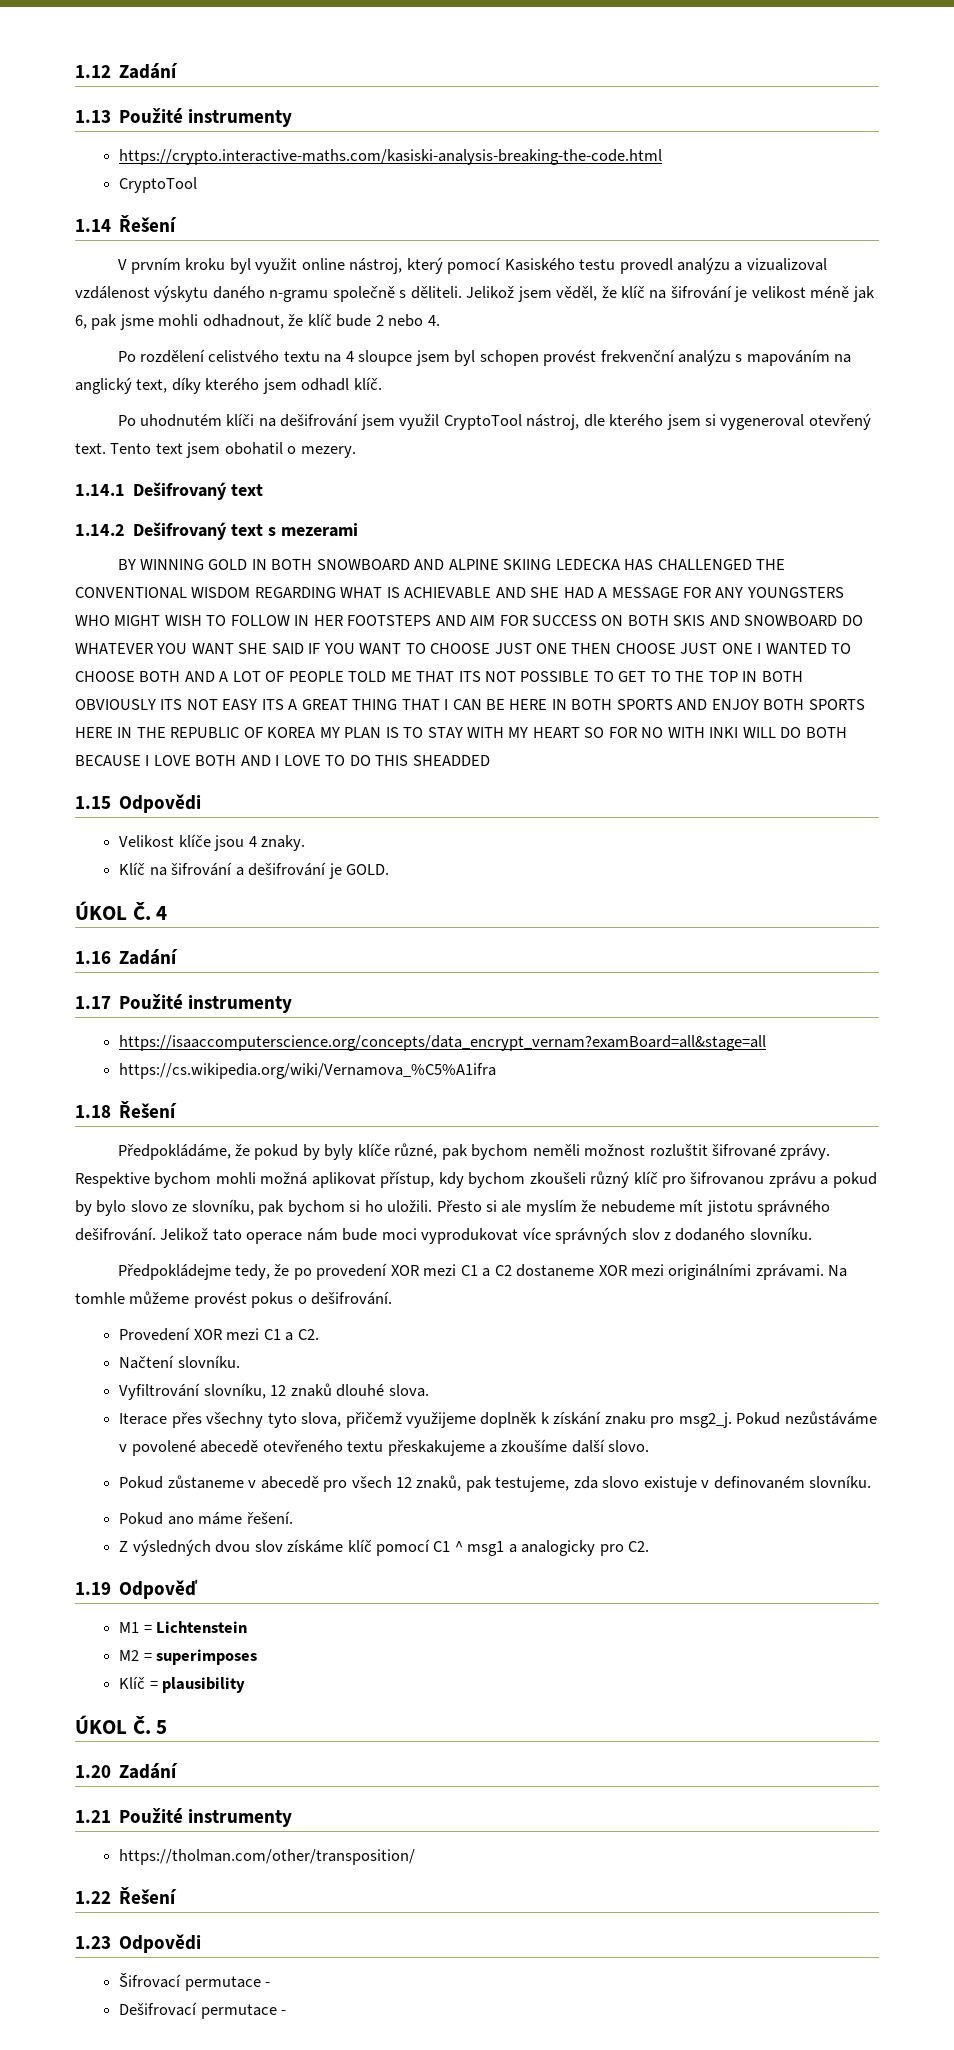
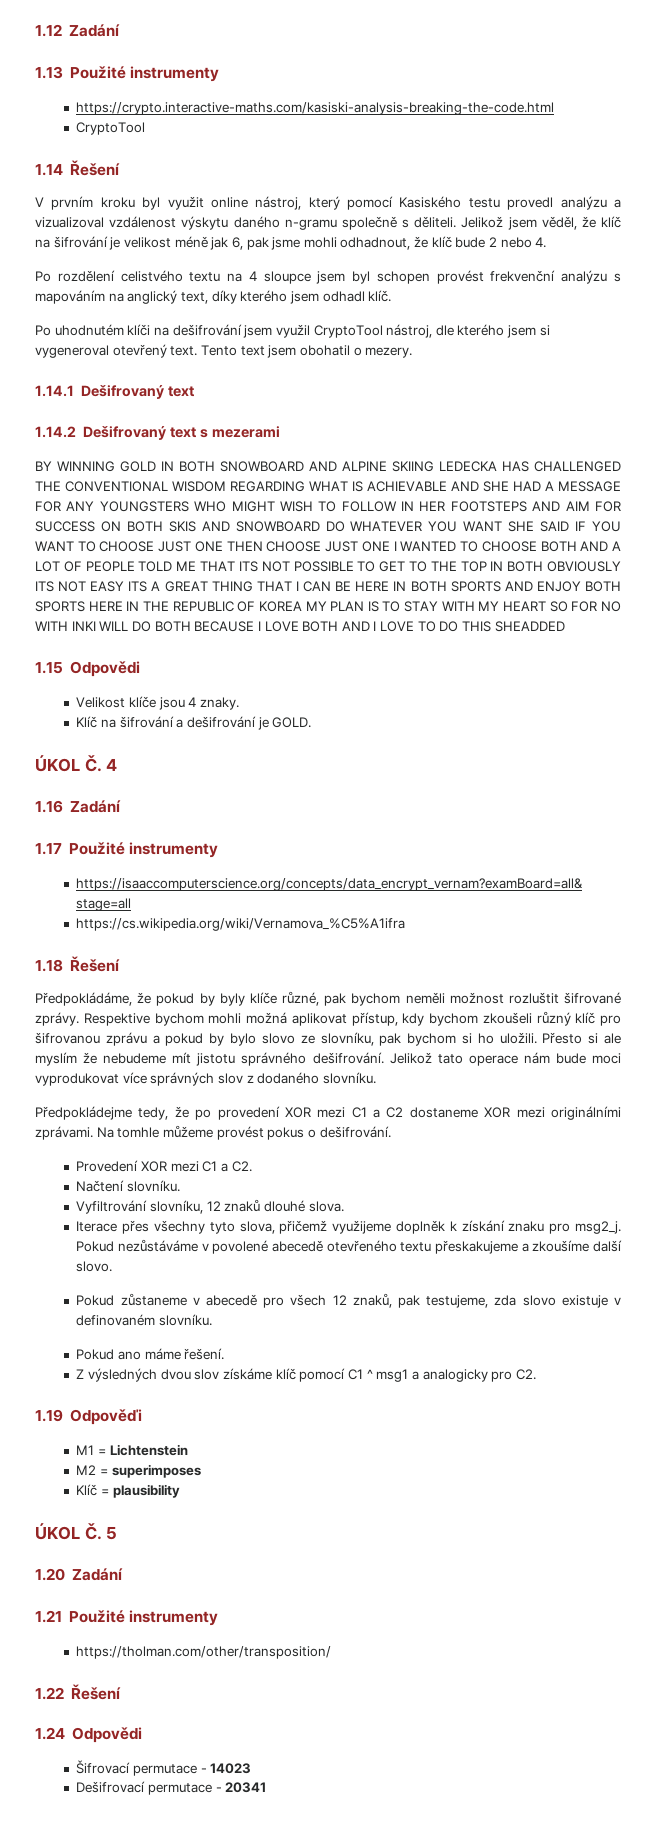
[119,1579,199,1599] Odpověď -> [69,1409,142,1425] Odpověďi
[75,1936,111,1949] 1.23 -> [35,1727,65,1740] 1.24
(271, 1984) none -> [210,1763,252,1774] 14023
(287, 2012) none -> [225,1782,267,1793] 20341

